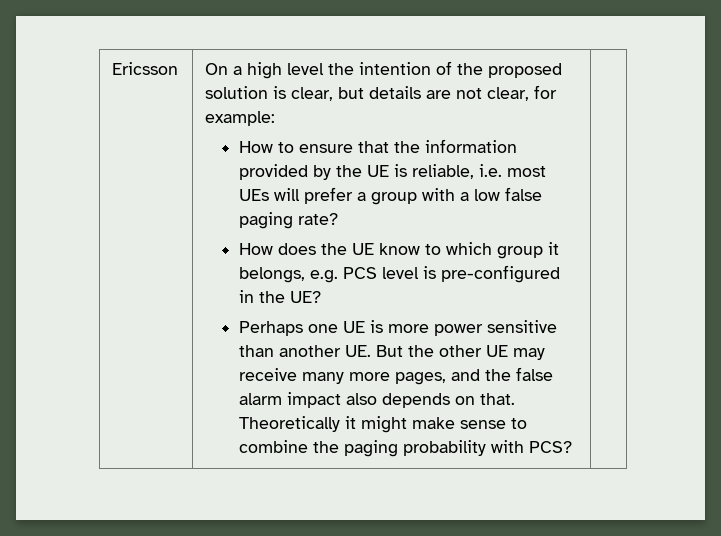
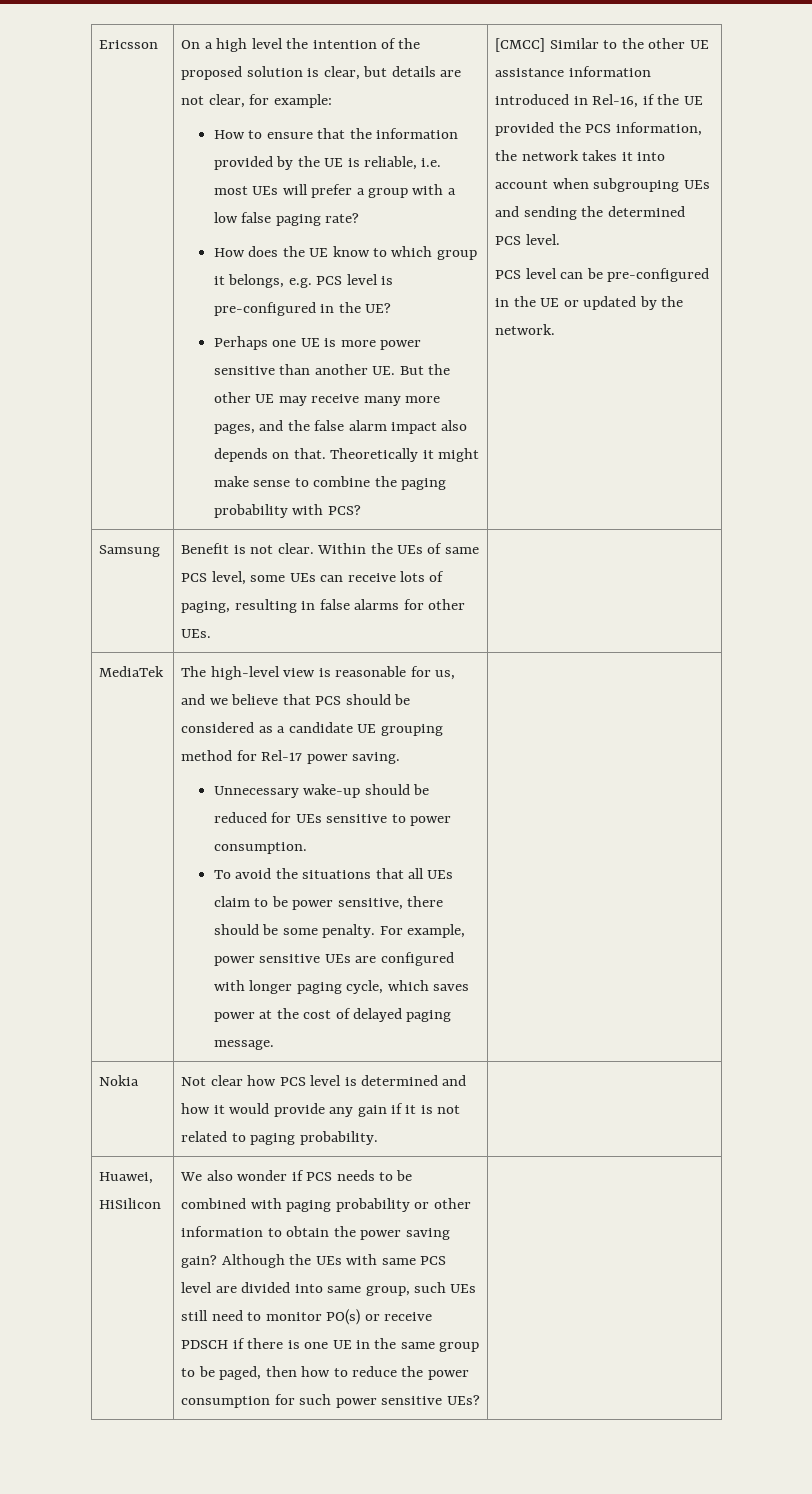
(572, 447) none -> [495,38,709,52] [495,66,651,77] [495,94,703,108] [495,122,702,136] [495,150,666,161] [495,178,710,192] [495,206,685,220] [495,234,560,245] [495,268,710,282] [495,296,684,310] [495,324,556,335] [99,545,161,557] [181,543,479,554] [181,571,445,585] [181,599,466,613] [181,629,212,638] [99,666,165,677] [181,666,456,680] [181,694,411,705] [181,722,443,736] [181,750,401,764] [213,784,430,798] [213,812,452,826] [213,842,307,854] [213,868,454,879] [213,896,444,910] [213,924,466,938] [213,952,454,966] [213,980,470,994] [213,1008,452,1022] [213,1040,274,1050] [99,1075,140,1086] [181,1075,467,1086] [181,1103,461,1117] [181,1131,378,1145] [99,1172,154,1184] [99,1198,162,1209] [180,1170,413,1181] [181,1198,471,1212] [181,1226,450,1240] [181,1254,447,1268] [181,1282,477,1296] [181,1309,433,1325] [181,1338,480,1352] [181,1366,469,1380] [181,1394,480,1408] | [CMCC] Similar to the other UE assistance information introduced in Rel-16, if the UE provided the PCS information, the network takes it into account when subgrouping UEs and sending the determined PCS level. // PCS level can be pre-configured in the UE or updated by the network. // Samsung | Benefit is not clear. Within the UEs of same PCS level, some UEs can receive lots of paging, resulting in false alarms for other UEs. | // MediaTek | The high-level view is reasonable for us, and we believe that PCS should be considered as a candidate UE grouping method for Rel-17 power saving. // Unnecessary wake-up should be reduced for UEs sensitive to power consumption. // To avoid the situations that all UEs claim to be power sensitive, there should be some penalty. For example, power sensitive UEs are configured with longer paging cycle, which saves power at the cost of delayed paging message. | // Nokia | Not clear how PCS level is determined and how it would provide any gain if it is not related to paging probability. | // Huawei, HiSilicon | We also wonder if PCS needs to be combined with paging probability or other information to obtain the power saving gain? Although the UEs with same PCS level are divided into same group, such UEs still need to monitor PO(s) or receive PDSCH if there is one UE in the same group to be paged, then how to reduce the power consumption for such power sensitive UEs?

